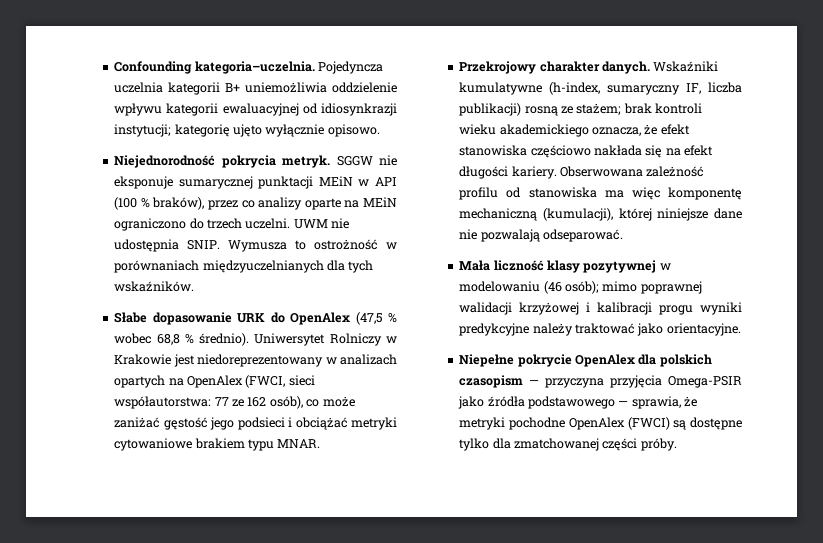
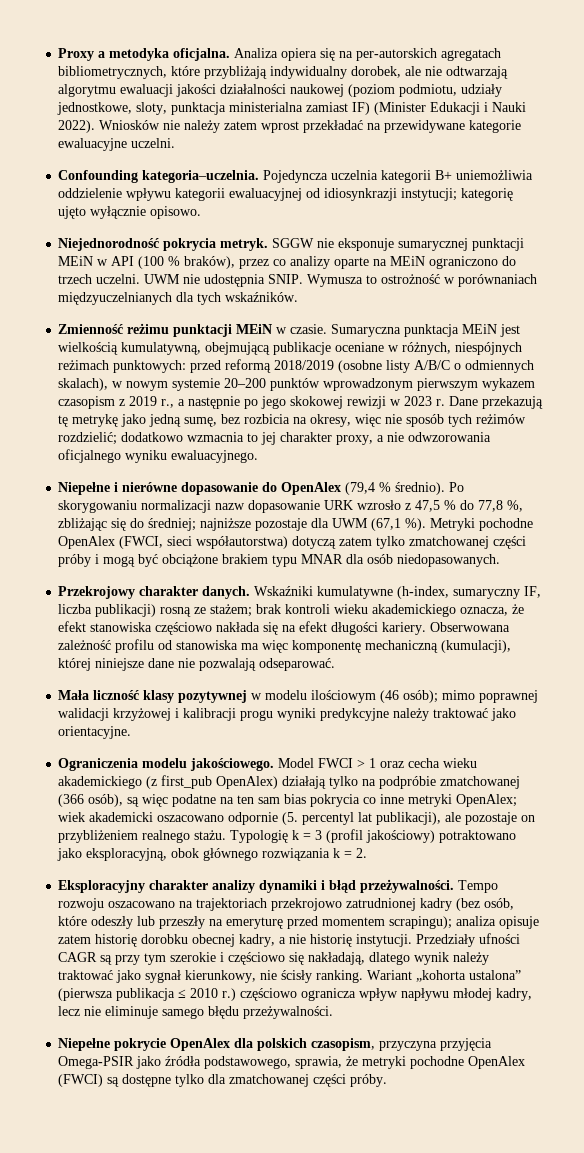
(114, 67) none -> [58,48,502,61] [58,66,509,79] [58,84,503,97] [57,102,527,115] [58,120,522,133] [58,138,176,151] Proxy a metodyka oficjalna. Analiza opiera się na per-autorskich agregatach bibliometrycznych, które przybliżają indywidualny dorobek, ale nie odtwarzają algorytmu ewaluacji jakości działalności naukowej (poziom podmiotu, udziały jednostkowe, sloty, punktacja ministerialna zamiast IF) (Minister Edukacji i Nauki 2022). Wniosków nie należy zatem wprost przekładać na przewidywane kategorie ewaluacyjne uczelni. //
[114,312,397,325] [114,333,397,346] [114,354,397,367] [114,375,315,388] [114,396,355,409] [114,417,397,430] [114,438,321,451] Słabe dopasowanie URK do OpenAlex (47,5 % wobec 68,8 % średnio). Uniwersytet Rolniczy w Krakowie jest niedoreprezentowany w analizach opartych na OpenAlex (FWCI, sieci współautorstwa: 77 ze 162 osób), co może zaniżać gęstość jego podsieci i obciążać metryki cytowaniowe brakiem typu MNAR. -> [58,323,521,337] [58,342,523,355] [58,359,535,373] [58,378,536,391] [58,396,544,409] [58,414,527,427] [58,432,492,445] [58,449,259,463] [58,482,465,495] [58,500,524,513] [58,518,534,531] [58,536,527,549] [58,554,501,567] Zmienność reżimu punktacji MEiN w czasie. Sumaryczna punktacja MEiN jest wielkością kumulatywną, obejmującą publikacje oceniane w różnych, niespójnych reżimach punktowych: przed reformą 2018/2019 (osobne listy A/B/C o odmiennych skalach), w nowym systemie 20–200 punktów wprowadzonym pierwszym wykazem czasopism z 2019 r., a następnie po jego skokowej rewizji w 2023 r. Dane przekazują tę metrykę jako jedną sumę, bez rozbicia na okresy, więc nie sposób tych reżimów rozdzielić; dodatkowo wzmacnia to jej charakter proxy, a nie odwzorowania oficjalnego wyniku ewaluacyjnego. // Niepełne i nierówne dopasowanie do OpenAlex (79,4 % średnio). Po skorygowaniu normalizacji nazw dopasowanie URK wzrosło z 47,5 % do 77,8 %, zbliżając się do średniej; najniższe pozostaje dla UWM (67,1 %). Metryki pochodne OpenAlex (FWCI, sieci współautorstwa) dotyczą zatem tylko zmatchowanej części próby i mogą być obciążone brakiem typu MNAR dla osób niedopasowanych.
[459,281,541,292] modelowaniu -> [265,690,377,703] modelu ilościowym
(741, 329) none -> [58,758,478,771] [58,775,521,789] [58,794,518,807] [58,812,536,825] [58,829,517,843] [57,848,368,861] [58,879,499,893] [58,898,515,911] [58,916,540,929] [58,933,521,947] [58,952,490,965] [58,970,522,983] [58,988,533,1001] [58,1006,334,1019] // Ograniczenia modelu jakościowego. Model FWCI > 1 oraz cecha wieku akademickiego (z first_pub OpenAlex) działają tylko na podpróbie zmatchowanej (366 osób), są więc podatne na ten sam bias pokrycia co inne metryki OpenAlex; wiek akademicki oszacowano odpornie (5. percentyl lat publikacji), ale pozostaje on przybliżeniem realnego stażu. Typologię k = 3 (profil jakościowy) potraktowano jako eksploracyjną, obok głównego rozwiązania k = 2. // Eksploracyjny charakter analizy dynamiki i błąd przeżywalności. Tempo rozwoju oszacowano na trajektoriach przekrojowo zatrudnionej kadry (bez osób, które odeszły lub przeszły na emeryturę przed momentem scrapingu); analiza opisuje zatem historię dorobku obecnej kadry, a nie historię instytucji. Przedziały ufności CAGR są przy tym szerokie i częściowo się nakładają, dlatego wynik należy traktować jako sygnał kierunkowy, nie ścisły ranking. Wariant „kohorta ustalona” (pierwsza publikacja ≤ 2010 r.) częściowo ogranicza wpływ napływu młodej kadry, lecz nie eliminuje samego błędu przeżywalności.
[459,375,540,388] czasopism — -> [311,1038,376,1051] czasopism,
[528,396,629,409] podstawowego — -> [204,1056,292,1069] podstawowego,

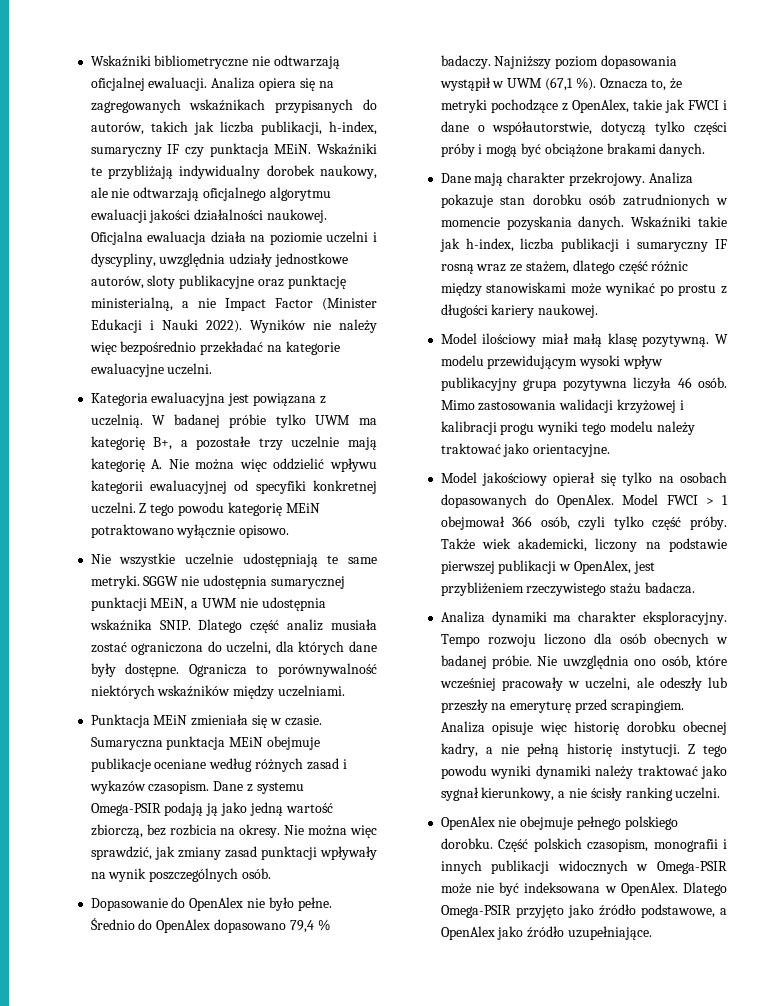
[58,48,502,61] [58,66,402,79] Proxy a metodyka oficjalna. Analiza opiera się na per-autorskich agregatach bibliometrycznych, które przybliżają indywidualny dorobek, -> [90,55,341,69] [90,77,334,91] [90,99,377,113] [90,121,377,135] [90,143,377,157] [90,165,377,179] Wskaźniki bibliometryczne nie odtwarzają oficjalnej ewaluacji. Analiza opiera się na zagregowanych wskaźnikach przypisanych do autorów, takich jak liczba publikacji, h-index, sumaryczny IF czy punktacja MEiN. Wskaźniki te przybliżają indywidualny dorobek naukowy,
(509, 72) none -> [203,187,267,201] oficjalnego
[290,84,503,97] [57,102,371,115] naukowej (poziom podmiotu, udziały jednostkowe, sloty, punktacja ministerialna zamiast IF) -> [267,209,328,223] [90,231,377,245] [90,253,349,267] [90,275,346,289] [90,297,313,311] naukowej. Oficjalna ewaluacja działa na poziomie uczelni i dyscypliny, uwzględnia udziały jednostkowe autorów, sloty publikacyjne oraz punktację ministerialną, a nie Impact Factor
[99,120,161,130] Wniosków -> [249,319,306,333] Wyników
[224,121,300,133] zatem wprost -> [89,341,197,355] więc bezpośrednio
[384,120,466,133] przewidywane -> (283, 348) none
[58,170,534,183] [58,188,514,201] [58,206,202,219] [58,238,269,251] Confounding kategoria–uczelnia. Pojedyncza uczelnia kategorii B+ uniemożliwia oddzielenie wpływu kategorii ewaluacyjnej od idiosynkrazji instytucji; kategorię ujęto wyłącznie opisowo. // Niejednorodność pokrycia metryk. -> [90,392,326,406] [90,414,377,428] [90,436,378,450] [90,458,377,472] [90,480,377,494] [90,502,320,516] [90,524,290,538] [90,553,377,567] [90,575,140,589] Kategoria ewaluacyjna jest powiązana z uczelnią. W badanej próbie tylko UWM ma kategorię B+, a pozostałe trzy uczelnie mają kategorię A. Nie można więc oddzielić wpływu kategorii ewaluacyjnej od specyfiki konkretnej uczelni. Z tego powodu kategorię MEiN potraktowano wyłącznie opisowo. // Nie wszystkie uczelnie udostępniają te same metryki.
[338,238,395,251] eksponuje -> [203,575,268,589] udostępnia
[58,256,517,269] [58,274,538,287] [58,292,299,305] [58,323,273,337] MEiN w API (100 % braków), przez co analizy oparte na MEiN ograniczono do trzech uczelni. UWM nie udostępnia SNIP. Wymusza to ostrożność w porównaniach międzyuczelnianych dla tych wskaźników. // Zmienność reżimu punktacji MEiN -> [150,597,326,611] [89,619,378,633] [90,641,378,655] [90,663,377,677] [90,685,346,699] [90,714,268,728] MEiN, a UWM nie udostępnia wskaźnika SNIP. Dlatego część analiz musiała zostać ograniczona do uczelni, dla których dane były dostępne. Ogranicza to porównywalność niektórych wskaźników między uczelniami. // Punktacja MEiN zmieniała się
[500,324,521,337] [58,342,523,355] [58,359,535,373] [58,378,536,391] [58,396,544,409] [58,414,527,427] [58,432,492,445] [58,449,259,463] [58,482,465,495] [58,500,524,513] [58,518,534,531] [58,536,490,549] jest wielkością kumulatywną, obejmującą publikacje oceniane w różnych, niespójnych reżimach punktowych: przed reformą 2018/2019 (osobne listy A/B/C o odmiennych skalach), w nowym systemie 20–200 punktów wprowadzonym pierwszym wykazem czasopism z 2019 r., a następnie po jego skokowej rewizji w 2023 r. Dane przekazują tę metrykę jako jedną sumę, bez rozbicia na okresy, więc nie sposób tych reżimów rozdzielić; dodatkowo wzmacnia to jej charakter proxy, a nie odwzorowania oficjalnego wyniku ewaluacyjnego. // Niepełne i nierówne dopasowanie do OpenAlex (79,4 % średnio). Po skorygowaniu normalizacji nazw dopasowanie URK wzrosło z 47,5 % do 77,8 %, zbliżając się do średniej; najniższe pozostaje dla UWM (67,1 %). Metryki pochodne OpenAlex (FWCI, sieci współautorstwa) dotyczą zatem tylko zmatchowanej -> [267,736,321,750] [90,758,347,772] [89,780,304,794] [90,802,333,816] [90,824,377,838] [90,846,377,860] [90,868,272,882] [90,897,332,911] [90,918,330,933] [440,55,678,69] [439,77,683,91] [440,99,727,113] [440,121,686,135] obejmuje publikacje oceniane według różnych zasad i wykazów czasopism. Dane z systemu Omega-PSIR podają ją jako jedną wartość zbiorczą, bez rozbicia na okresy. Nie można więc sprawdzić, jak zmiany zasad punktacji wpływały na wynik poszczególnych osób. // Dopasowanie do OpenAlex nie było pełne. Średnio do OpenAlex dopasowano 79,4 % badaczy. Najniższy poziom dopasowania wystąpił w UWM (67,1 %). Oznacza to, że metryki pochodzące z OpenAlex, takie jak FWCI i dane o współautorstwie, dotyczą tylko
[222,554,501,567] [58,586,542,599] [58,604,525,617] [58,621,511,635] [58,639,512,653] [58,658,336,671] [58,690,539,703] brakiem typu MNAR dla osób niedopasowanych. // Przekrojowy charakter danych. Wskaźniki kumulatywne (h-index, sumaryczny IF, liczba publikacji) rosną ze stażem; brak kontroli wieku akademickiego oznacza, że efekt stanowiska częściowo nakłada się na efekt długości kariery. Obserwowana zależność profilu od stanowiska ma więc komponentę mechaniczną (kumulacji), której niniejsze dane nie pozwalają odseparować. // Mała liczność klasy pozytywnej w modelu ilościowym (46 osób); mimo poprawnej -> [606,143,706,157] [440,172,693,186] [440,194,728,208] [440,216,727,230] [439,238,727,252] [440,260,689,274] [440,282,727,296] [440,304,599,318] [440,333,728,347] [440,355,664,369] [440,377,727,391] [440,400,557,411] brakami danych. // Dane mają charakter przekrojowy. Analiza pokazuje stan dorobku osób zatrudnionych w momencie pozyskania danych. Wskaźniki takie jak h-index, liczba publikacji i sumaryczny IF rosną wraz ze stażem, dlatego część różnic między stanowiskami może wynikać po prostu z długości kariery naukowej. // Model ilościowy miał małą klasę pozytywną. W modelu przewidującym wysoki wpływ publikacyjny grupa pozytywna liczyła 46 osób. Mimo zastosowania
[320,708,390,721] predykcyjne -> [582,421,653,435] tego modelu
[58,758,478,771] [58,775,521,789] [58,794,518,807] [58,812,536,825] [58,829,517,843] [57,848,368,861] [58,879,499,893] [58,898,515,911] [58,916,88,926] Ograniczenia modelu jakościowego. Model FWCI > 1 oraz cecha wieku akademickiego (z first_pub OpenAlex) działają tylko na podpróbie zmatchowanej (366 osób), są więc podatne na ten sam bias pokrycia co inne metryki OpenAlex; wiek akademicki oszacowano odpornie (5. percentyl lat publikacji), ale pozostaje on przybliżeniem realnego stażu. Typologię k = 3 (profil jakościowy) potraktowano jako eksploracyjną, obok głównego rozwiązania k = 2. // Eksploracyjny charakter analizy dynamiki i błąd przeżywalności. Tempo rozwoju oszacowano na trajektoriach przekrojowo zatrudnionej kadry (bez osób, które -> [440,472,727,486] [440,494,728,508] [440,516,727,530] [440,538,727,552] [440,560,655,574] [440,582,696,596] [440,611,727,625] [440,633,728,647] [440,655,727,669] [439,677,654,691] Model jakościowy opierał się tylko na osobach dopasowanych do OpenAlex. Model FWCI > 1 obejmował 366 osób, czyli tylko część próby. Także wiek akademicki, liczony na podstawie pierwszej publikacji w OpenAlex, jest przybliżeniem rzeczywistego stażu badacza. // Analiza dynamiki ma charakter eksploracyjny. Tempo rozwoju liczono dla osób obecnych w badanej próbie. Nie uwzględnia ono osób, które wcześniej pracowały w uczelni, ale
[322,916,540,929] [58,935,92,944] momentem scrapingu); analiza opisuje zatem -> [610,700,684,713] [440,721,567,735] scrapingiem. Analiza opisuje więc
(307, 939) none -> [527,743,560,757] pełną
[416,933,521,947] [58,952,450,965] Przedziały ufności CAGR są przy tym szerokie i częściowo się nakładają, dlatego wynik -> [687,744,727,757] [440,765,591,779] Z tego powodu wyniki dynamiki
(257, 976) none -> [558,791,566,798] a
[316,970,522,983] [58,988,533,1001] [58,1006,334,1019] [58,1038,493,1051] [58,1056,526,1069] [58,1074,388,1087] ranking. Wariant „kohorta ustalona” (pierwsza publikacja ≤ 2010 r.) częściowo ogranicza wpływ napływu młodej kadry, lecz nie eliminuje samego błędu przeżywalności. // Niepełne pokrycie OpenAlex dla polskich czasopism, przyczyna przyjęcia Omega-PSIR jako źródła podstawowego, sprawia, że metryki pochodne OpenAlex (FWCI) są dostępne tylko dla zmatchowanej części próby. -> [625,787,721,801] [440,816,678,830] [440,838,727,852] [440,860,727,874] [440,882,727,896] [440,904,727,918] [440,926,653,940] ranking uczelni. // OpenAlex nie obejmuje pełnego polskiego dorobku. Część polskich czasopism, monografii i innych publikacji widocznych w Omega-PSIR może nie być indeksowana w OpenAlex. Dlatego Omega-PSIR przyjęto jako źródło podstawowe, a OpenAlex jako źródło uzupełniające.

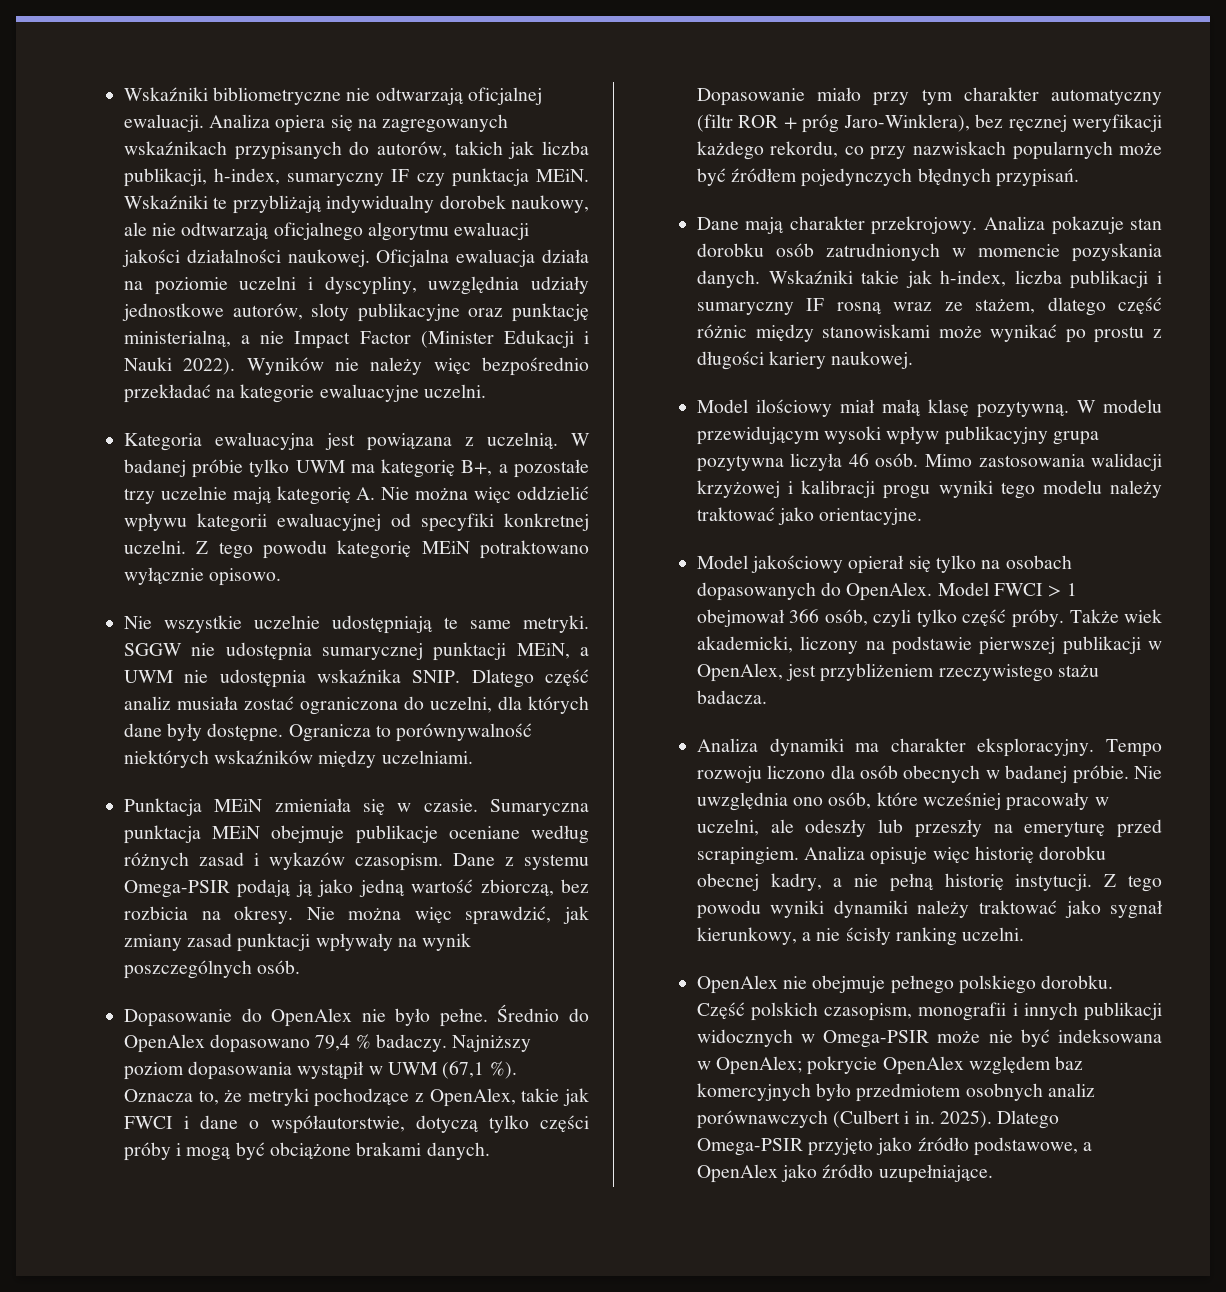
(706, 150) none -> [696,87,1162,106] [696,114,1162,133] [696,141,1162,160] [696,168,1080,187] Dopasowanie miało przy tym charakter automatyczny (filtr ROR + próg Jaro-Winklera), bez ręcznej weryfikacji każdego rekordu, co przy nazwiskach popularnych może być źródłem pojedynczych błędnych przypisań.
[620,882,678,896] OpenAlex. -> [716,1056,1084,1075] [696,1083,1096,1102] [696,1110,993,1129] OpenAlex; pokrycie OpenAlex względem baz komercyjnych było przedmiotem osobnych analiz porównawczych (Culbert i in. 2025).

